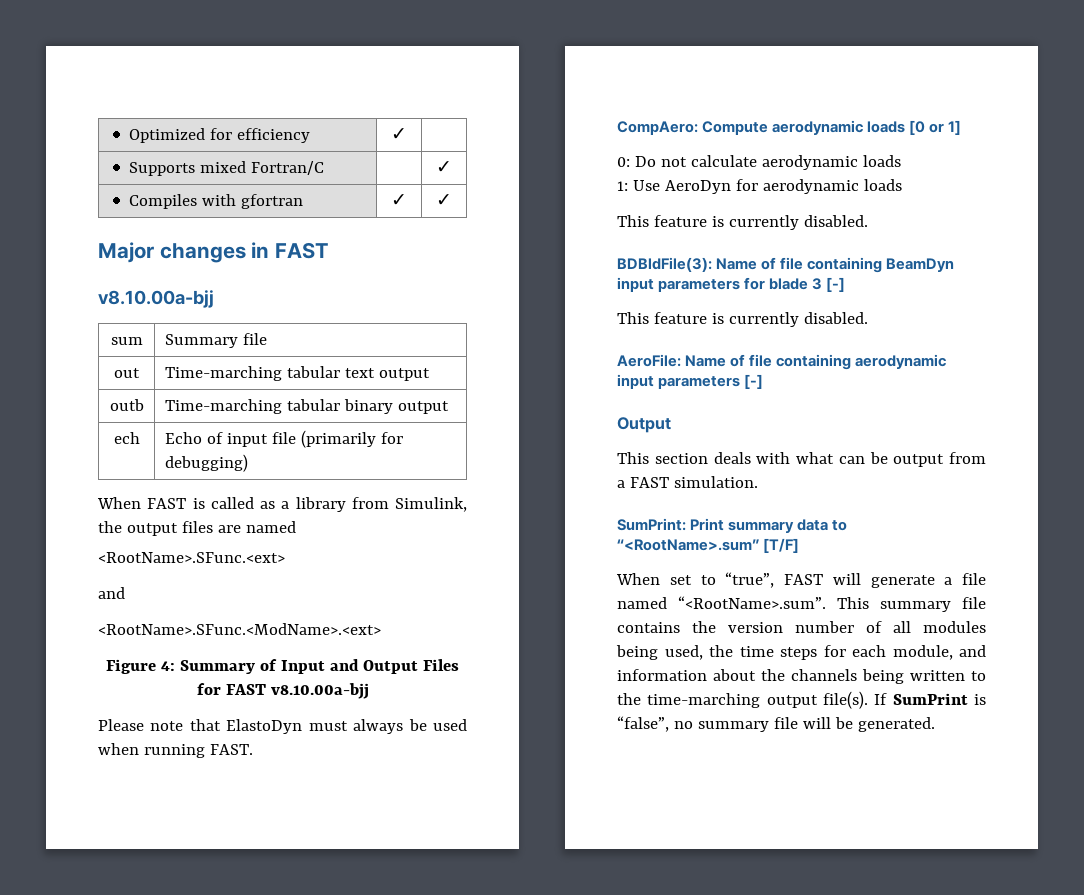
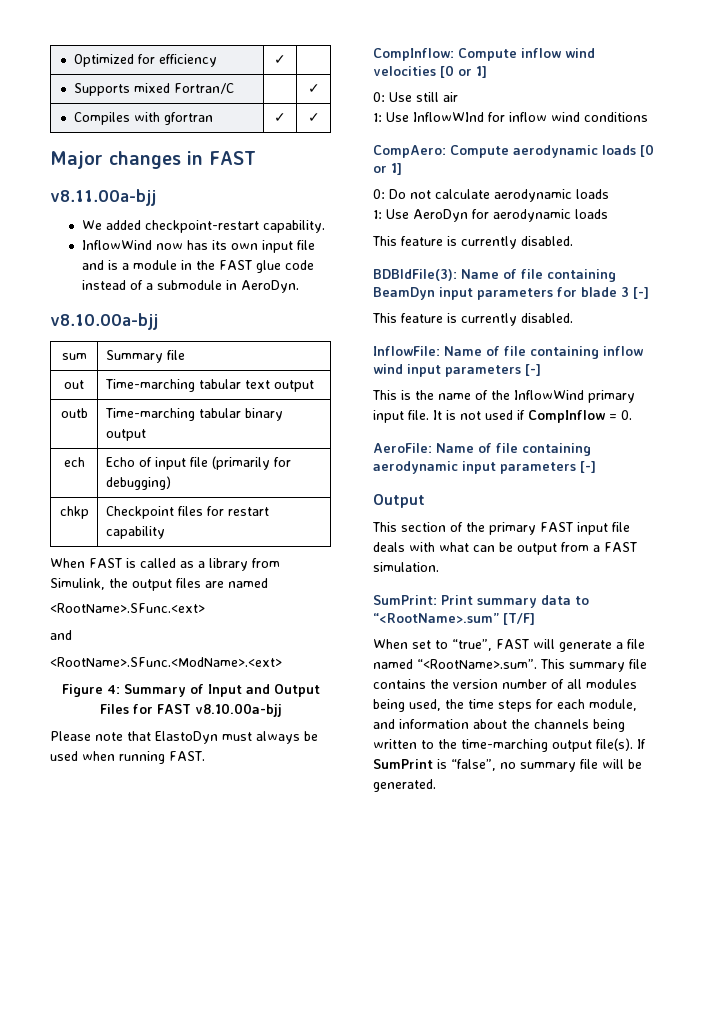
(330, 250) none -> [50,189,156,206] [82,220,326,233] [82,240,316,253] [82,260,315,273] [82,280,300,293] // v8.11.00a-bjj // We added checkpoint-restart capability. // InflowWind now has its own input file and is a module in the FAST glue code instead of a submodule in AeroDyn.
(248, 463) none -> [59,506,89,519] [105,506,269,519] [105,526,165,539] // chkp | Checkpoint files for restart capability
(253, 749) none -> [373,48,595,61] [373,65,487,78] [373,92,458,102] [373,112,648,122] // CompInflow: Compute inflow wind velocities [0 or 1] // 0: Use still air // 1: Use InflowWInd for inflow wind conditions
(868, 318) none -> [373,346,643,359] [373,364,541,377] [372,390,635,403] [373,410,632,423] // InflowFile: Name of file containing inflow wind input parameters [-] // This is the name of the InflowWind primary input file. It is not used if CompInflow = 0.
(708, 458) none -> [450,522,630,535] of the primary FAST input file

